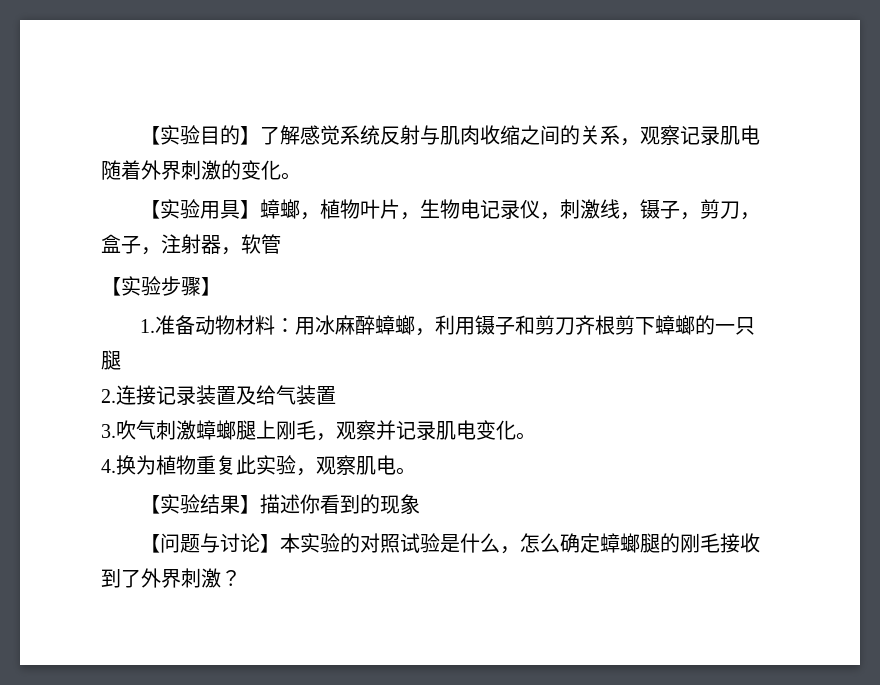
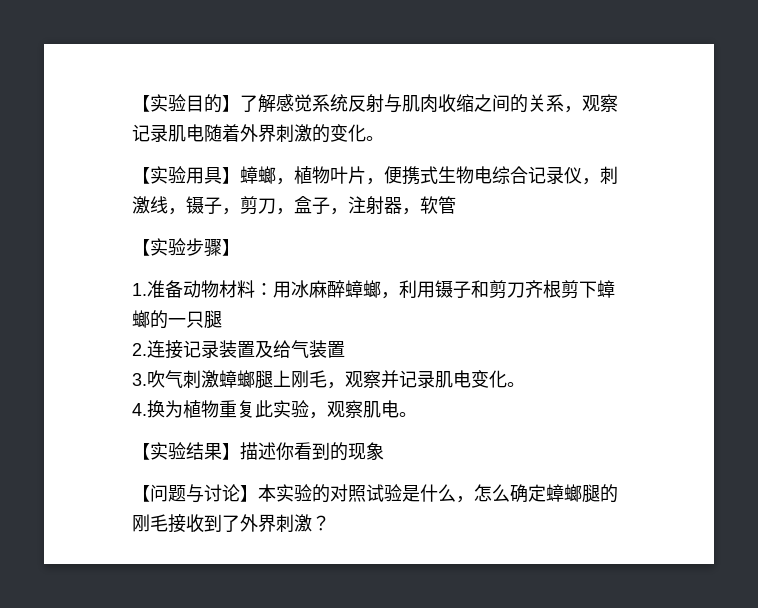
[420,199,481,219] 生物电 -> [384,166,528,185] 便携式生物电综合

